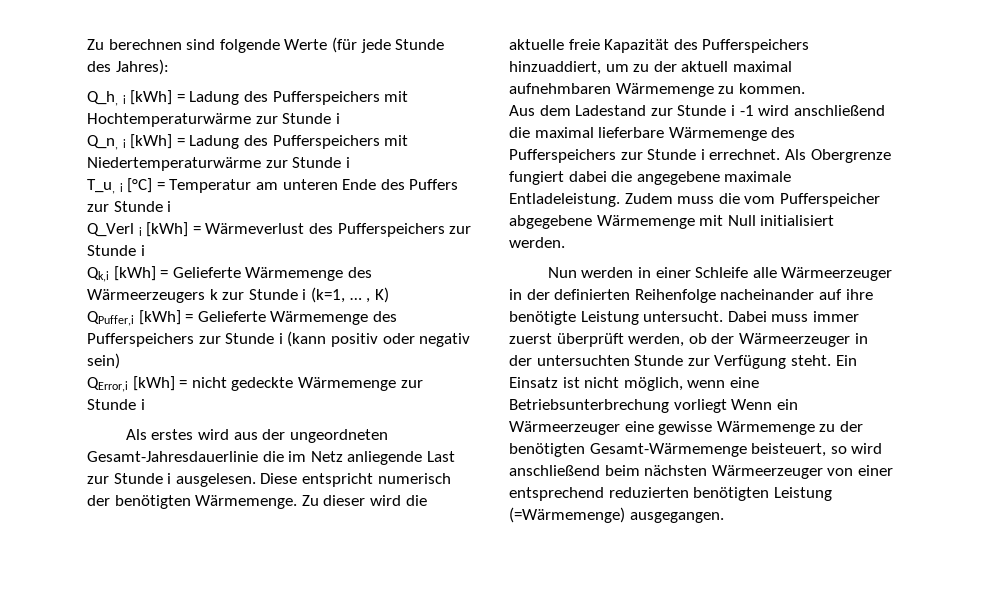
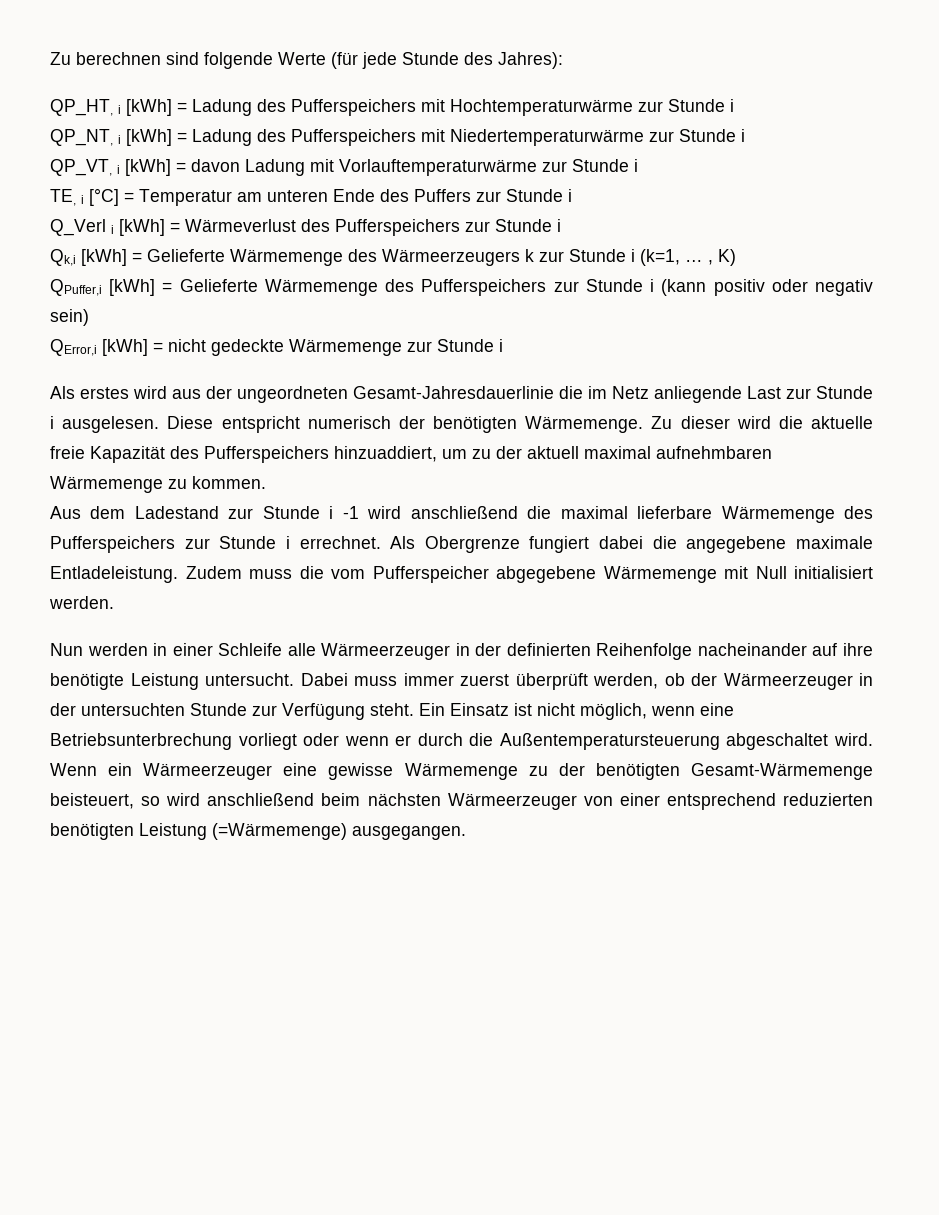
[87,91,118,106] Q_h, -> [50,99,113,116] QP_HT,
[87,135,118,150] Q_n, -> [50,129,113,146] QP_NT,
[87,179,115,194] T_u, -> [50,159,638,176] [50,189,76,206] QP_VT, i [kWh] = davon Ladung mit Vorlauftemperaturwärme zur Stunde i // TE,
(727, 406) none -> [303,733,873,750] oder wenn er durch die Außentemperatursteuerung abgeschaltet wird.

